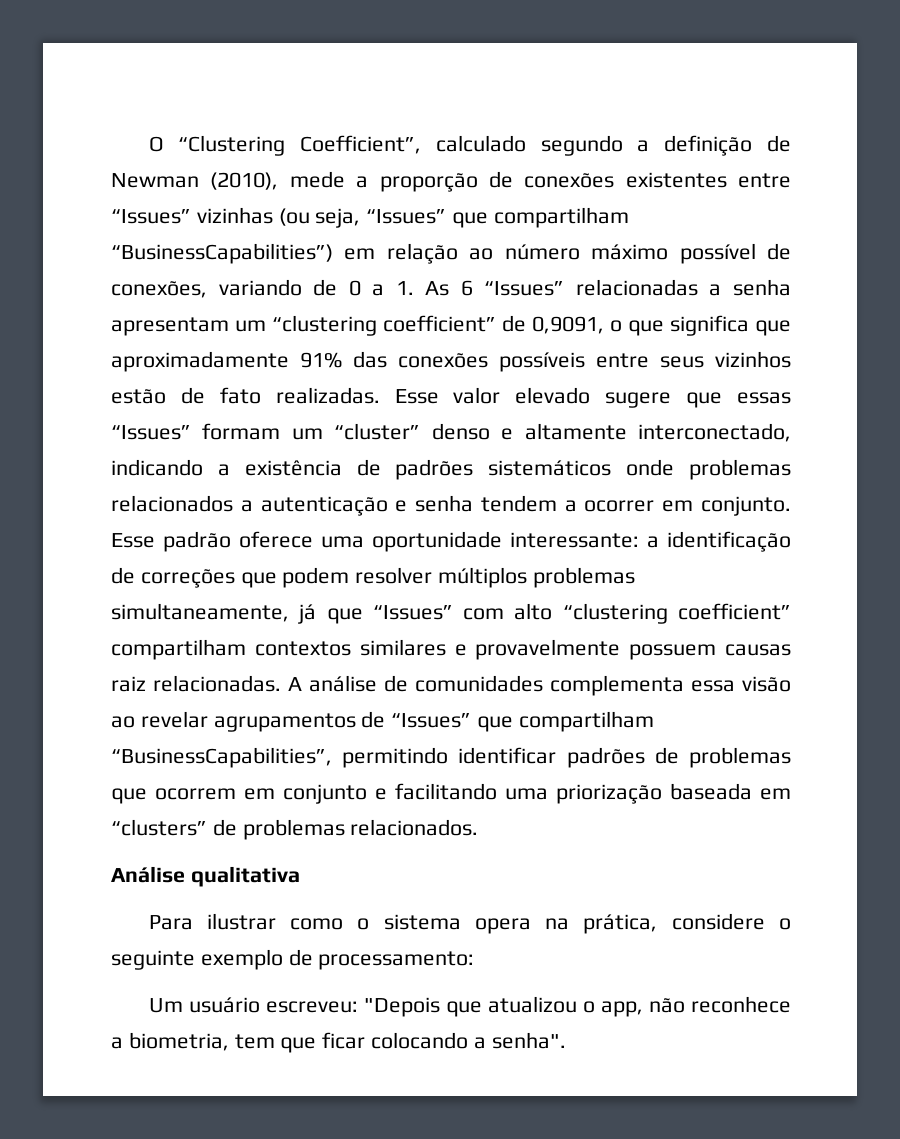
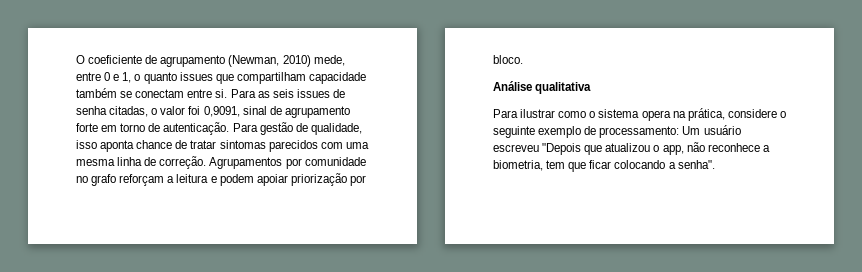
[148,135,791,156] [111,171,791,192] [111,207,629,228] [111,243,792,264] [111,279,791,298] [111,315,791,336] [111,351,791,372] [111,387,792,408] [111,423,792,442] [111,459,791,480] [111,495,791,516] [111,531,791,552] [111,567,635,588] [111,603,791,624] [111,639,791,660] [111,675,791,696] [111,711,654,732] [111,747,792,768] [111,783,791,804] [111,819,479,840] O “Clustering Coefficient”, calculado segundo a definição de Newman (2010), mede a proporção de conexões existentes entre “Issues” vizinhas (ou seja, “Issues” que compartilham “BusinessCapabilities”) em relação ao número máximo possível de conexões, variando de 0 a 1. As 6 “Issues” relacionadas a senha apresentam um “clustering coefficient” de 0,9091, o que significa que aproximadamente 91% das conexões possíveis entre seus vizinhos estão de fato realizadas. Esse valor elevado sugere que essas “Issues” formam um “cluster” denso e altamente interconectado, indicando a existência de padrões sistemáticos onde problemas relacionados a autenticação e senha tendem a ocorrer em conjunto. Esse padrão oferece uma oportunidade interessante: a identificação de correções que podem resolver múltiplos problemas simultaneamente, já que “Issues” com alto “clustering coefficient” compartilham contextos similares e provavelmente possuem causas raiz relacionadas. A análise de comunidades complementa essa visão ao revelar agrupamentos de “Issues” que compartilham “BusinessCapabilities”, permitindo identificar padrões de problemas que ocorrem em conjunto e facilitando uma priorização baseada em “clusters” de problemas relacionados. -> [76,55,345,67] [76,72,366,84] [76,88,345,98] [76,106,350,118] [76,122,362,135] [76,140,369,152] [76,156,366,169] [76,173,366,186] [493,55,523,64] O coeficiente de agrupamento (Newman, 2010) mede, entre 0 e 1, o quanto issues que compartilham capacidade também se conectam entre si. Para as seis issues de senha citadas, o valor foi 0,9091, sinal de agrupamento forte em torno de autenticação. Para gestão de qualidade, isso aponta chance de tratar sintomas parecidos com uma mesma linha de correção. Agrupamentos por comunidade no grafo reforçam a leitura e podem apoiar priorização por bloco.
(475, 960) // -> (680, 132) none
[265,1001,358,1013] escreveu: -> [493,144,539,152] escreveu

